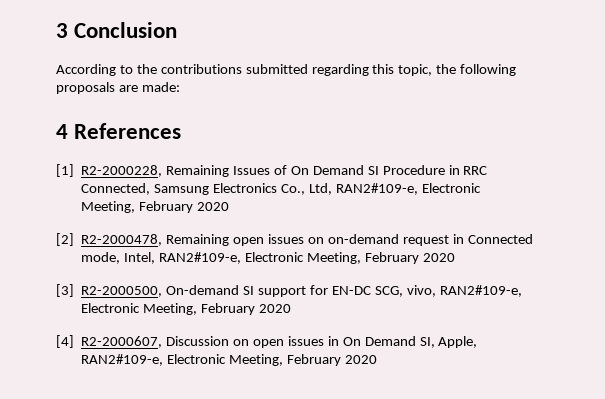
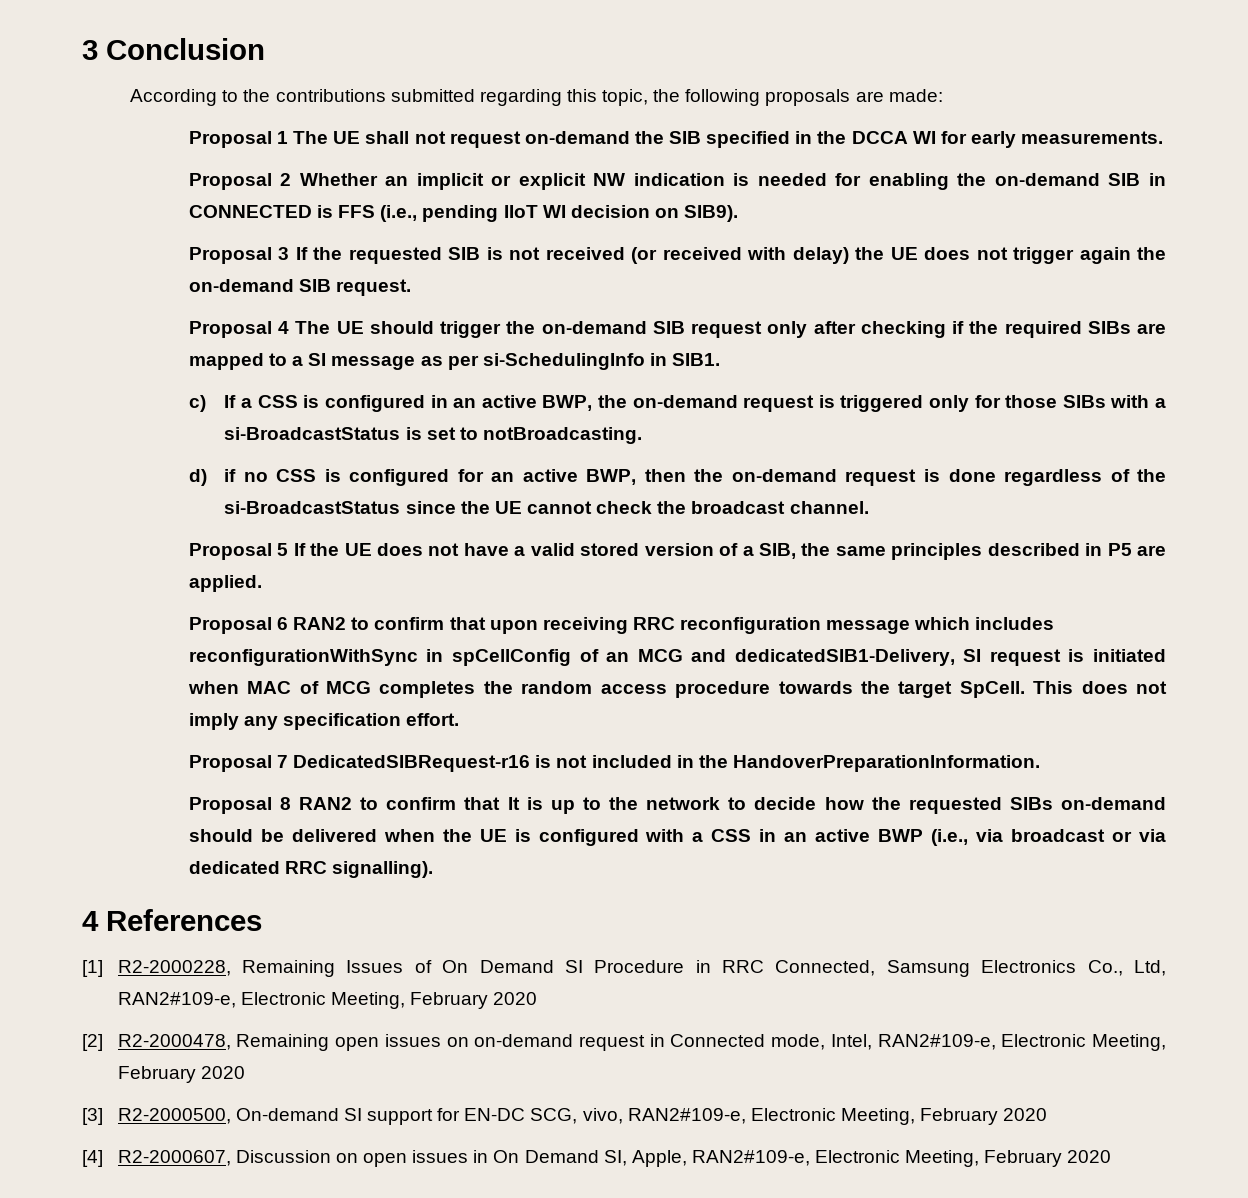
(180, 87) none -> [188,131,1164,148] [188,173,1166,190] [188,205,739,222] [188,247,1166,264] [188,279,412,296] [188,321,1166,338] [188,353,721,370] [188,395,1166,412] [224,427,642,444] [188,469,1167,486] [224,501,869,514] [188,543,1166,560] [188,575,262,592] [188,617,1055,634] [188,649,1166,666] [187,681,1168,698] [188,713,460,730] [188,755,1040,772] [188,797,1166,814] [188,829,1167,846] [188,861,434,878] // Proposal 1 The UE shall not request on-demand the SIB specified in the DCCA WI for early measurements. // Proposal 2 Whether an implicit or explicit NW indication is needed for enabling the on-demand SIB in CONNECTED is FFS (i.e., pending IIoT WI decision on SIB9). // Proposal 3 If the requested SIB is not received (or received with delay) the UE does not trigger again the on-demand SIB request. // Proposal 4 The UE should trigger the on-demand SIB request only after checking if the required SIBs are mapped to a SI message as per si-SchedulingInfo in SIB1. // c) If a CSS is configured in an active BWP, the on-demand request is triggered only for those SIBs with a si-BroadcastStatus is set to notBroadcasting. // d) if no CSS is configured for an active BWP, then the on-demand request is done regardless of the si-BroadcastStatus since the UE cannot check the broadcast channel. // Proposal 5 If the UE does not have a valid stored version of a SIB, the same principles described in P5 are applied. // Proposal 6 RAN2 to confirm that upon receiving RRC reconfiguration message which includes reconfigurationWithSync in spCellConfig of an MCG and dedicatedSIB1-Delivery, SI request is initiated when MAC of MCG completes the random access procedure towards the target SpCell. This does not imply any specification effort. // Proposal 7 DedicatedSIBRequest-r16 is not included in the HandoverPreparationInformation. // Proposal 8 RAN2 to confirm that It is up to the network to decide how the requested SIBs on-demand should be delivered when the UE is configured with a CSS in an active BWP (i.e., via broadcast or via dedicated RRC signalling).

